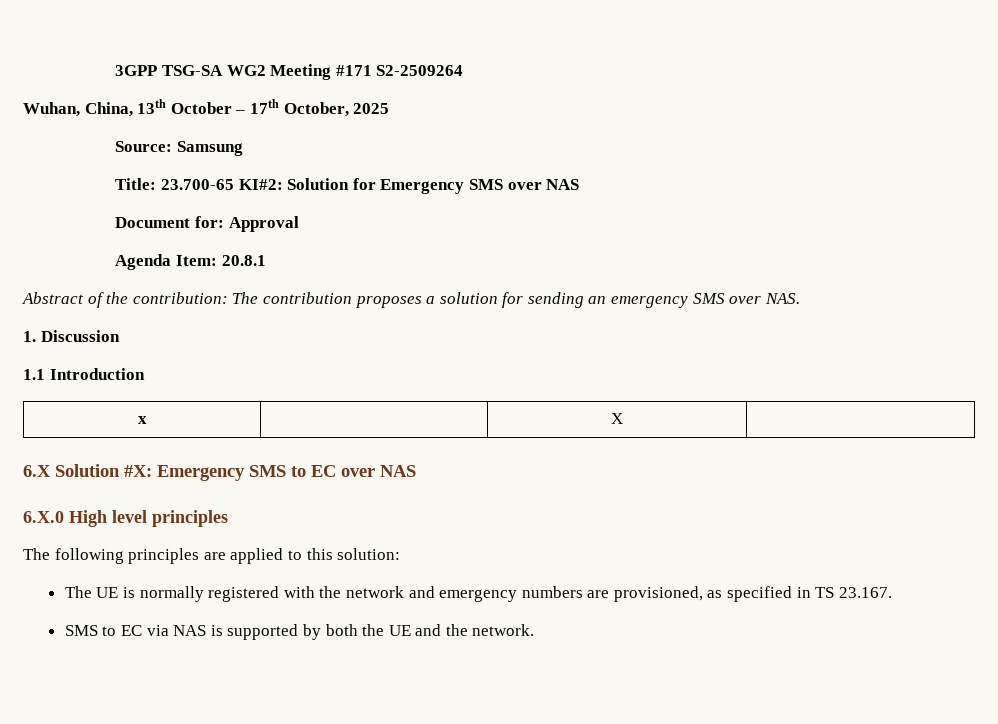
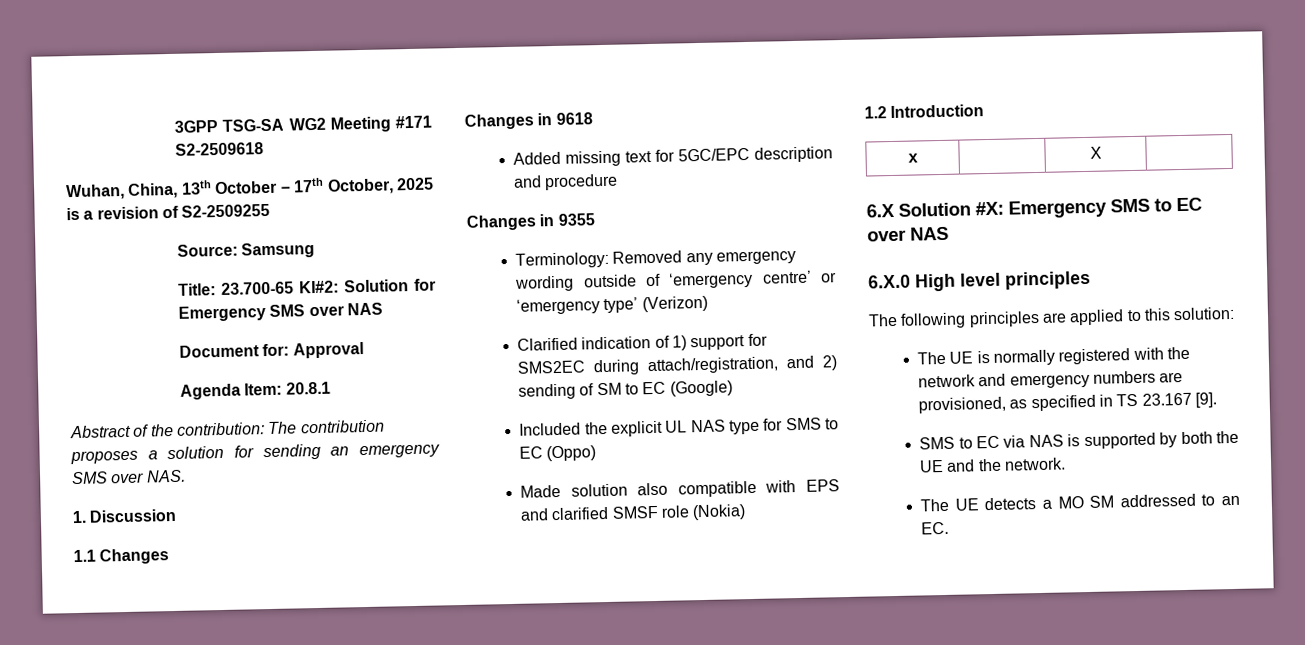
[376,65,464,76] S2-2509264 -> [175,142,265,156] S2-2509618
(390, 108) none -> [66,203,271,221] is a revision of S2-2509255
(45, 374) none -> [99,548,170,565] [464,112,593,130] [513,146,833,167] [513,173,619,191] [466,213,595,231] [515,249,797,269] [515,270,837,292] [516,295,708,315] [517,333,768,351] [517,355,838,376] [518,380,733,400] [519,417,839,437] [519,445,597,462] [520,479,840,498] [520,504,747,521] [864,106,887,119] Changes // Changes in 9618 // Added missing text for 5GC/EPC description and procedure // Changes in 9355 // Terminology: Removed any emergency wording outside of ‘emergency centre’ or ‘emergency type’ (Verizon) // Clarified indication of 1) support for SMS2EC during attach/registration, and 2) sending of SM to EC (Google) // Included the explicit UL NAS type for SMS to EC (Oppo) // Made solution also compatible with EPS and clarified SMSF role (Nokia) // 1.2
[838,587,892,598] 23.167. -> [1141,392,1218,408] 23.167 [9].
(535, 630) none -> [920,493,1240,512] [921,521,950,535] // The UE detects a MO SM addressed to an EC.

